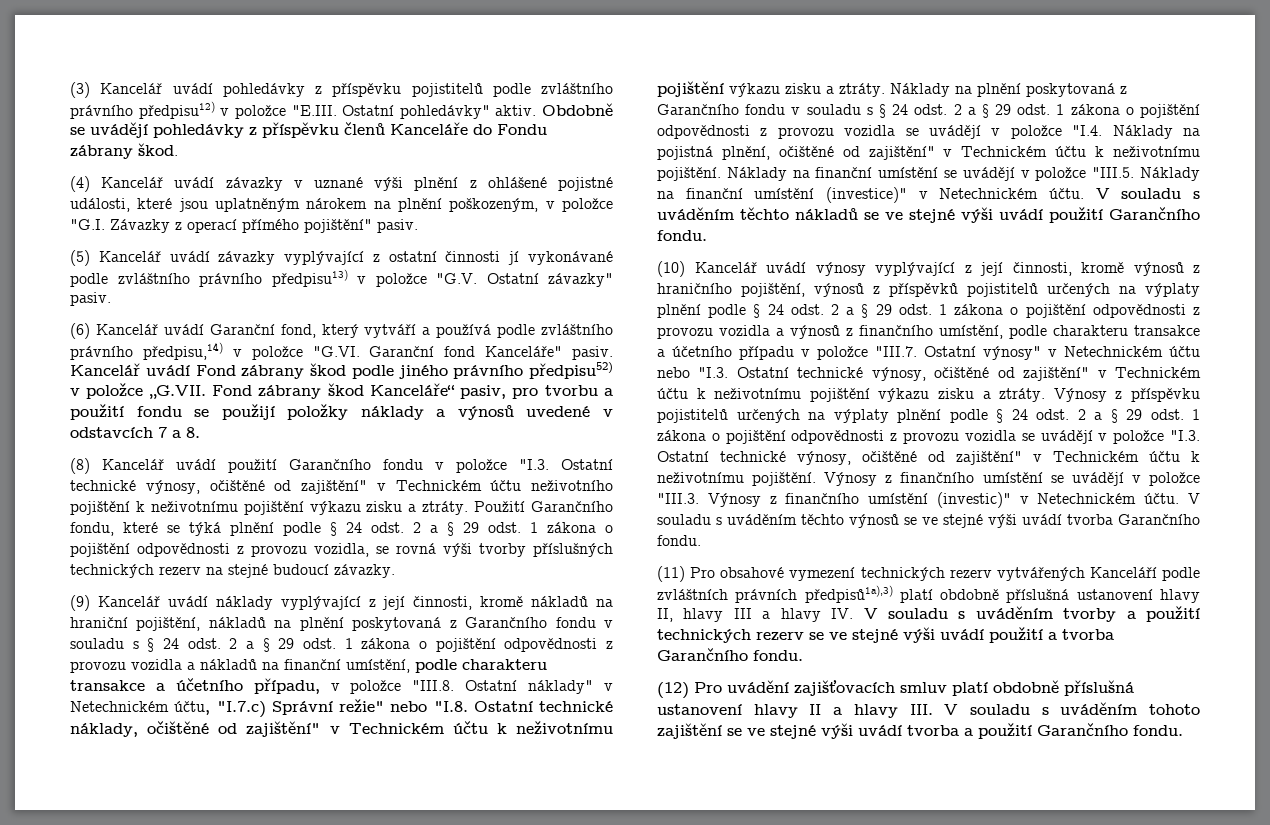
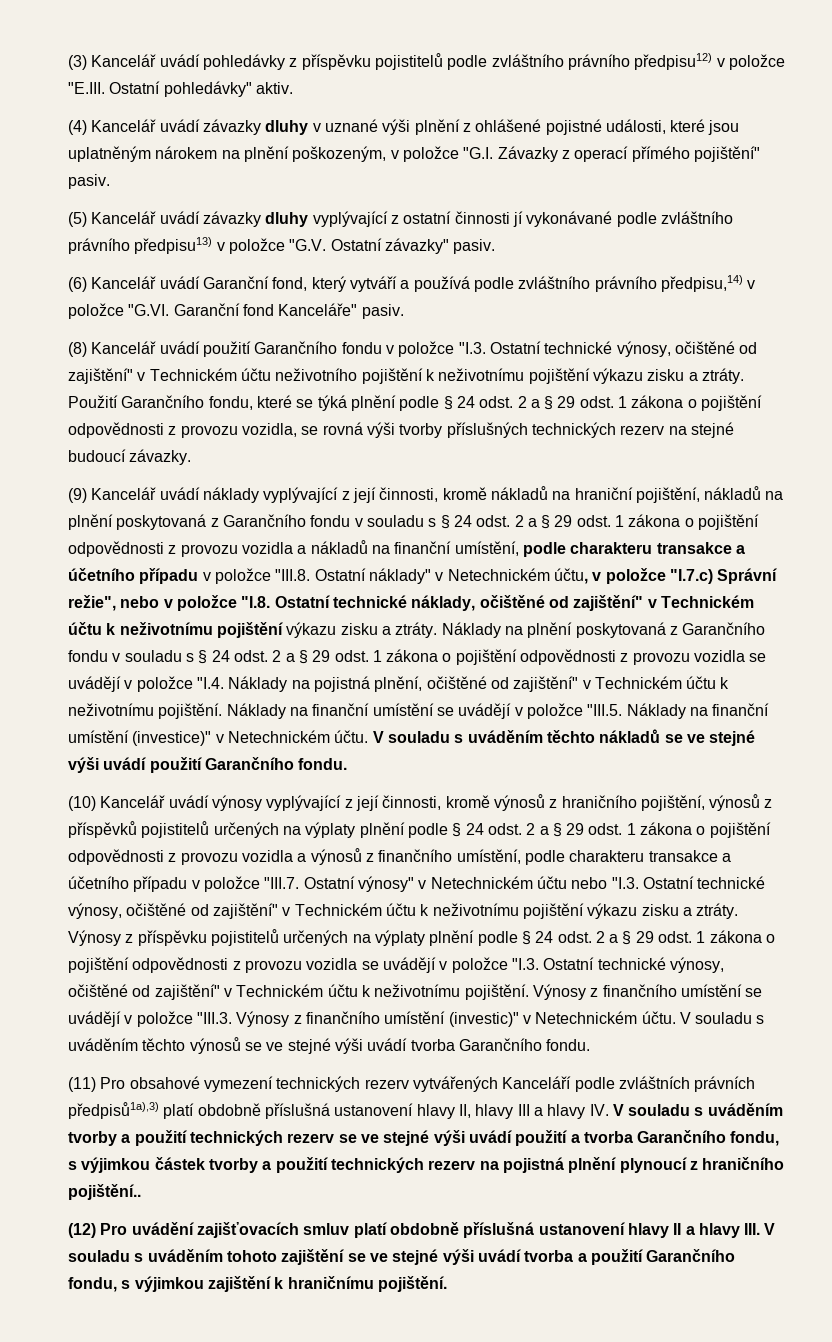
[542,103,613,116] [70,122,547,138] [70,143,178,159] Obdobně se uvádějí pohledávky z příspěvku členů Kanceláře do Fondu zábrany škod. -> (293, 88) none
(283, 184) none -> [265,120,309,135] dluhy
(276, 258) none -> [265,212,309,227] dluhy
[70,362,613,379] [70,383,613,399] [70,404,613,420] [70,427,200,438] Kancelář uvádí Fond zábrany škod podle jiného právního předpisu52) v položce „G.VII. Fond zábrany škod Kanceláře“ pasiv, pro tvorbu a použití fondu se použijí položky náklady a výnosů uvedené v odstavcích 7 a 8. -> (404, 311) none
[253,678,320,694] případu, -> [139,568,199,584] případu
[216,699,428,718] "I.7.c) Správní režie" nebo -> [592,568,778,584] [68,595,237,611] v položce "I.7.c) Správní režie", nebo v položce
[753,650,803,661] fondu. -> [730,1131,780,1146] [68,1157,785,1173] [68,1184,141,1200] fondu, s výjimkou částek tvorby a použití technických rezerv na pojistná plnění plynoucí z hraničního pojištění..
[1133,725,1183,736] fondu. -> [68,1276,447,1292] fondu, s výjimkou zajištění k hraničnímu pojištění.

